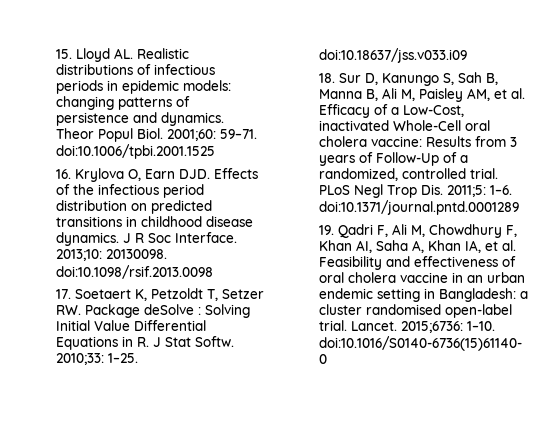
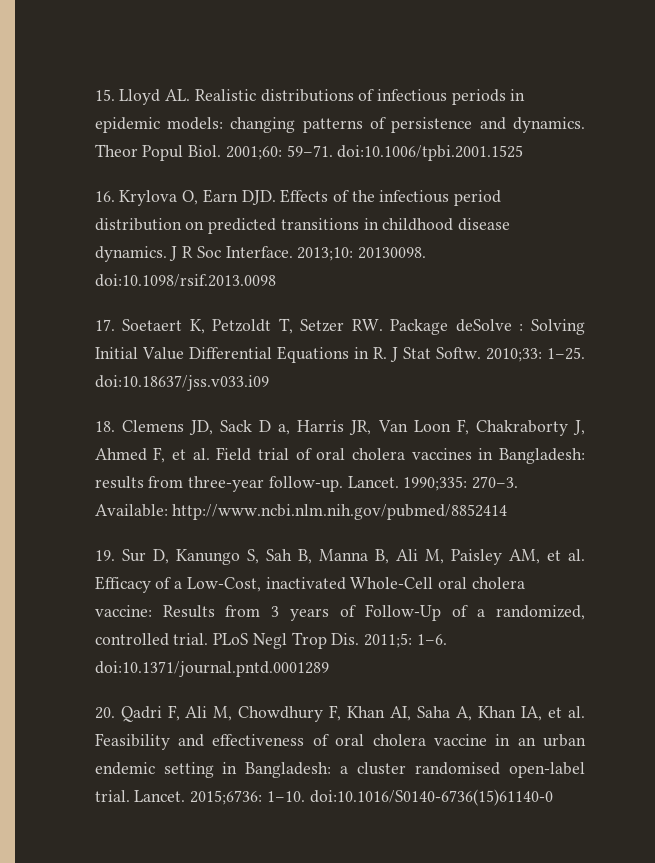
(336, 78) none -> [121,419,586,436] [94,447,585,464] [94,476,518,492] [94,504,508,520] [94,550,115,561] Clemens JD, Sack D a, Harris JR, Van Loon F, Chakraborty J, Ahmed F, et al. Field trial of oral cholera vaccines in Bangladesh: results from three-year follow-up. Lancet. 1990;335: 270–3. Available: http://www.ncbi.nlm.nih.gov/pubmed/8852414 // 19.
[319,225,335,235] 19. -> [94,707,115,719] 20.

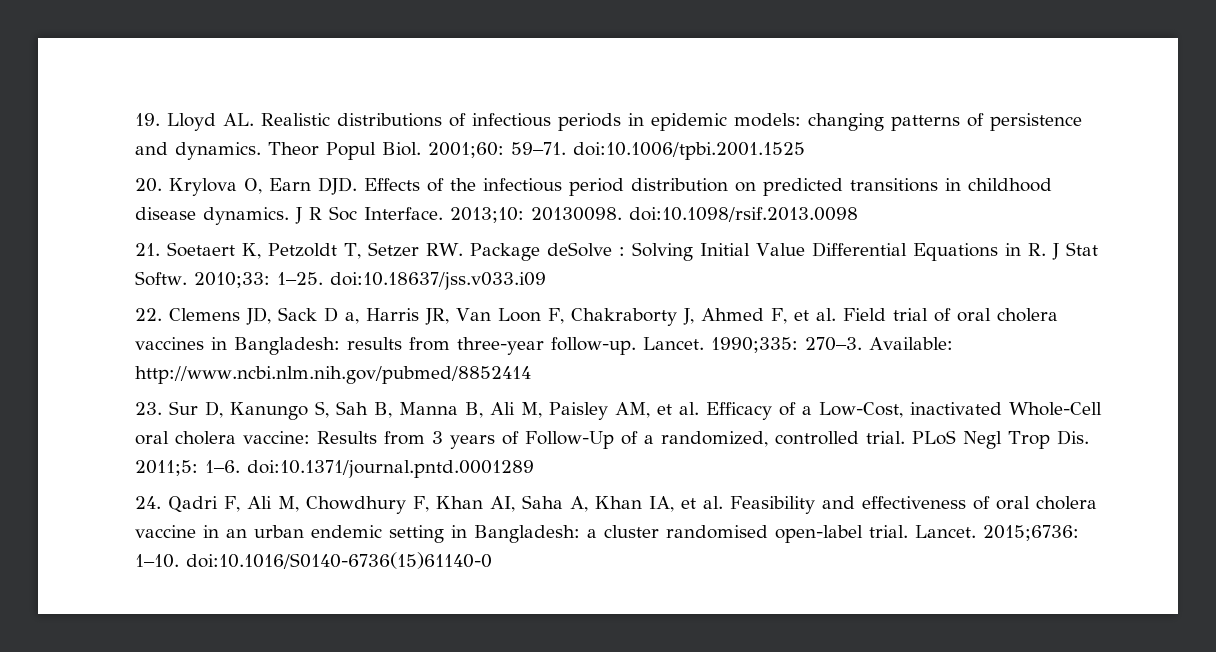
[94,89,115,101] 15. -> [135,113,161,126] 19.
[94,191,115,202] 16. -> [135,178,163,192] 20.
[94,319,115,331] 17. -> [135,243,161,256] 21.
[94,421,115,432] 18. -> [135,308,163,321] 22.
[94,550,115,561] 19. -> [135,402,163,415] 23.
[94,707,115,719] 20. -> [135,496,162,509] 24.

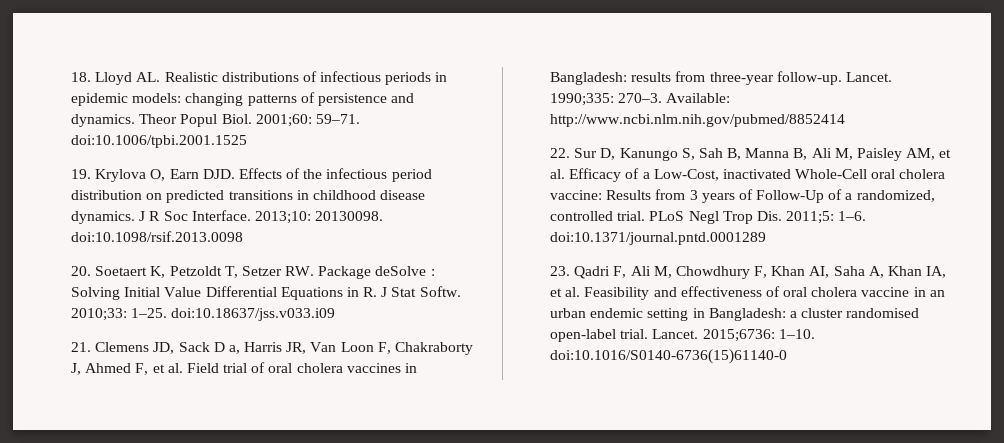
[135,113,161,126] 19. -> [70,72,91,82] 18.
[135,178,163,192] 20. -> [70,169,91,179] 19.
[135,243,161,256] 21. -> [70,266,91,276] 20.
[135,308,163,321] 22. -> [70,342,91,352] 21.
[135,402,163,415] 23. -> [549,148,570,158] 22.
[135,496,162,509] 24. -> [549,266,570,276] 23.

